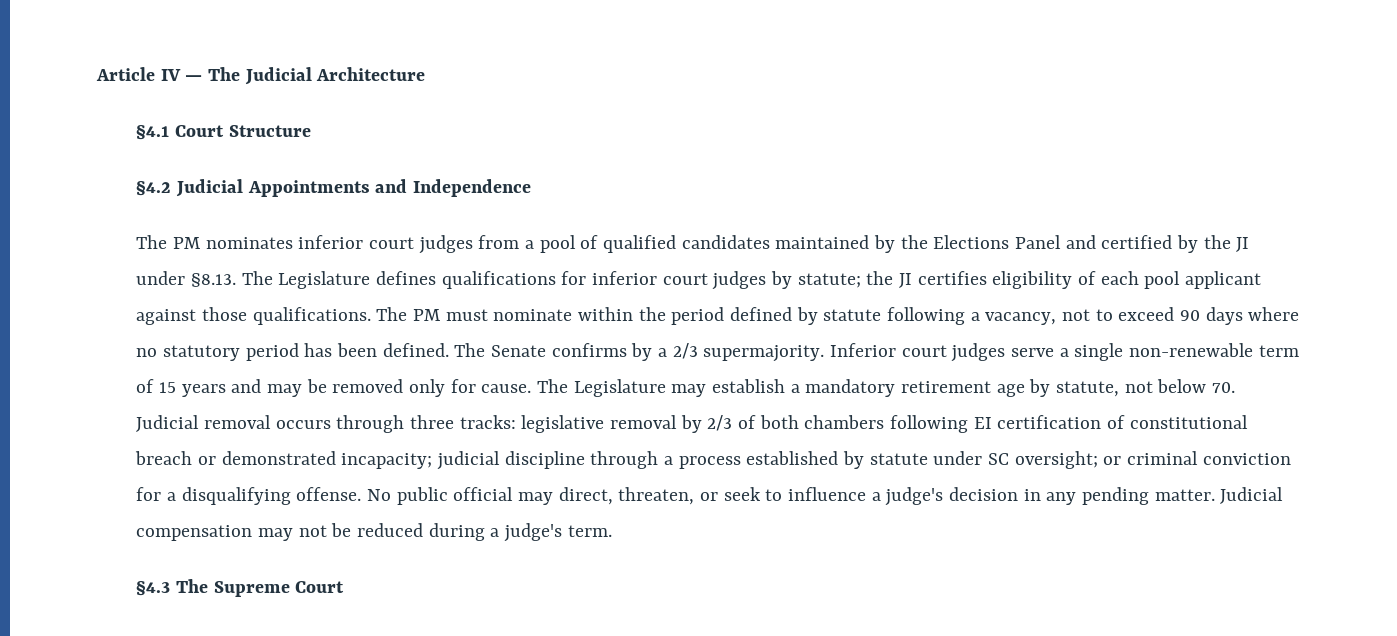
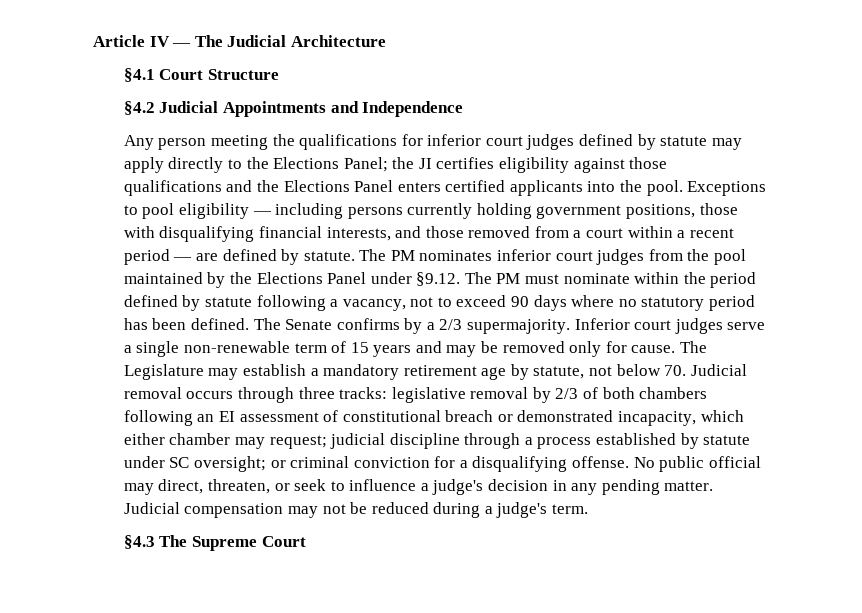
(532, 188) none -> [123,134,742,150] [123,157,668,173] [123,180,767,196] [123,203,738,219] [123,226,734,242] [123,249,355,265] Any person meeting the qualifications for inferior court judges defined by statute may apply directly to the Elections Panel; the JI certifies eligibility against those qualifications and the Elections Panel enters certified applicants into the pool. Exceptions to pool eligibility — including persons currently holding government positions, those with disqualifying financial interests, and those removed from a court within a recent period — are defined by statute.
[525,235,770,253] a pool of qualified candidates -> [687,249,747,265] the pool
[1065,235,1250,253] [136,271,1262,290] [136,307,371,325] and certified by the JI under §8.13. The Legislature defines qualifications for inferior court judges by statute; the JI certifies eligibility of each pool applicant against those qualifications. -> [370,272,461,286] under §9.12.
[973,415,1102,429] EI certification -> [197,411,319,422] an EI assessment
[341,453,433,469] incapacity; -> [618,410,744,426] [123,433,327,449] incapacity, which either chamber may request;

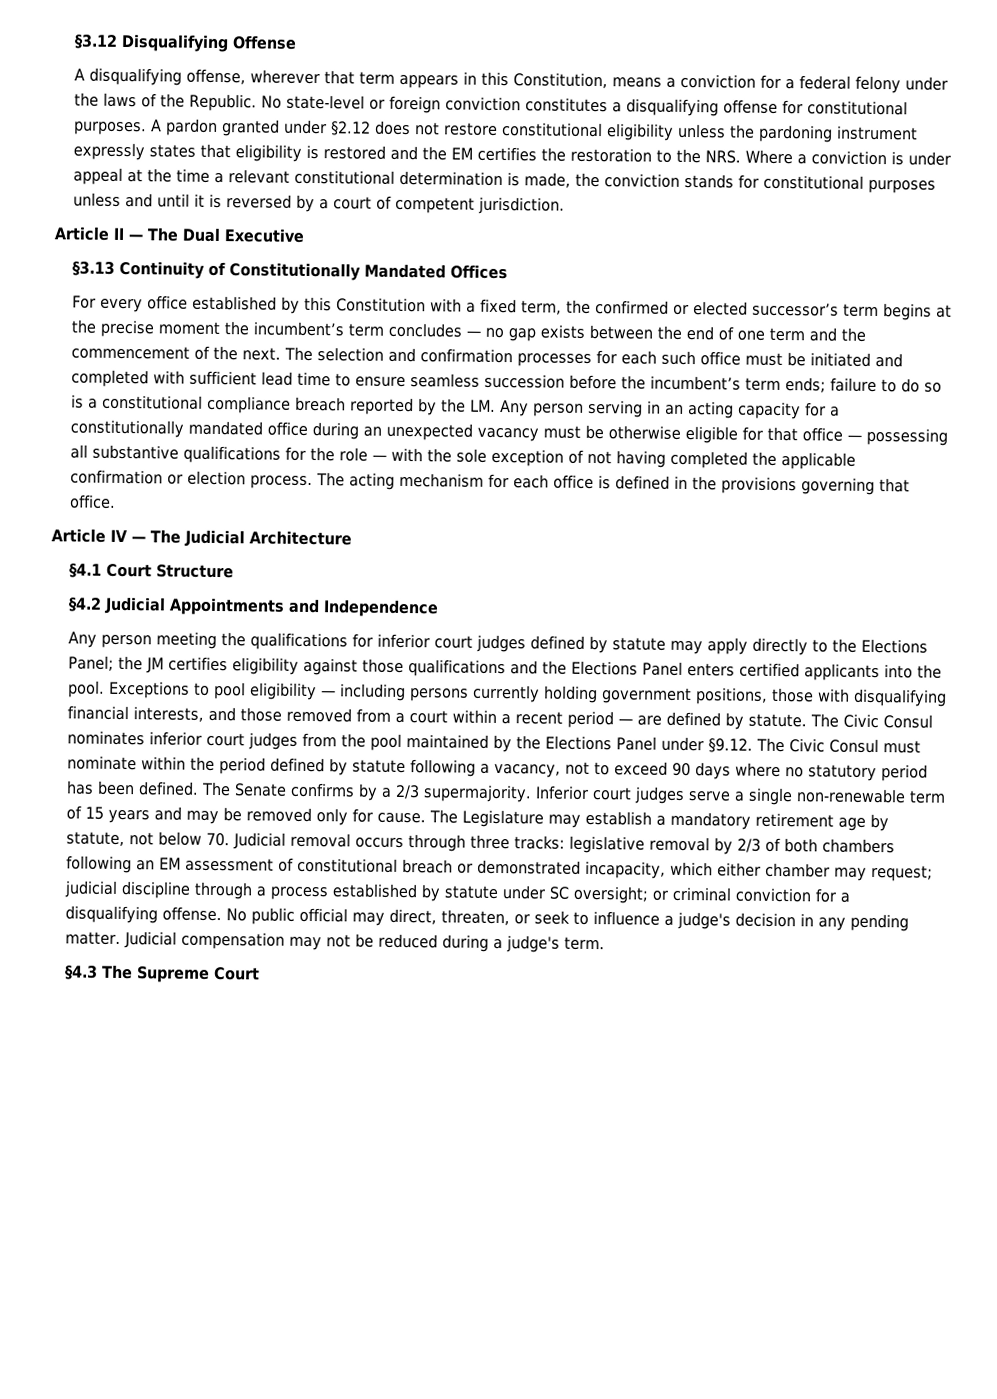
(93, 41) none -> [73,33,297,53] [73,67,948,94] [73,92,908,117] [72,118,918,143] [72,142,951,166] [72,167,936,194] [72,192,565,215] [54,226,304,243] [71,260,508,281] [71,295,952,321] [70,319,866,342] [70,345,903,368] [70,369,942,393] [70,394,840,420] [69,419,948,446] [69,444,856,470] [69,469,910,495] [69,494,116,509] §3.12 Disqualifying Offense // A disqualifying offense, wherever that term appears in this Constitution, means a conviction for a federal felony under the laws of the Republic. No state-level or foreign conviction constitutes a disqualifying offense for constitutional purposes. A pardon granted under §2.12 does not restore constitutional eligibility unless the pardoning instrument expressly states that eligibility is restored and the EM certifies the restoration to the NRS. Where a conviction is under appeal at the time a relevant constitutional determination is made, the conviction stands for constitutional purposes unless and until it is reversed by a court of competent jurisdiction. // Article II — The Dual Executive // §3.13 Continuity of Constitutionally Mandated Offices // For every office established by this Constitution with a fixed term, the confirmed or elected successor’s term begins at the precise moment the incumbent’s term concludes — no gap exists between the end of one term and the commencement of the next. The selection and confirmation processes for each such office must be initiated and completed with sufficient lead time to ensure seamless succession before the incumbent’s term ends; failure to do so is a constitutional compliance breach reported by the LM. Any person serving in an acting capacity for a constitutionally mandated office during an unexpected vacancy must be otherwise eligible for that office — possessing all substantive qualifications for the role — with the sole exception of not having completed the applicable confirmation or election process. The acting mechanism for each office is defined in the provisions governing that office. //
[418,158,432,169] JI -> [145,657,164,674] JM
[390,250,415,261] PM -> [842,713,933,729] Civic Consul
[496,273,521,284] PM -> [788,738,879,754] Civic Consul
[218,411,235,422] EI -> [158,857,181,870] EM

